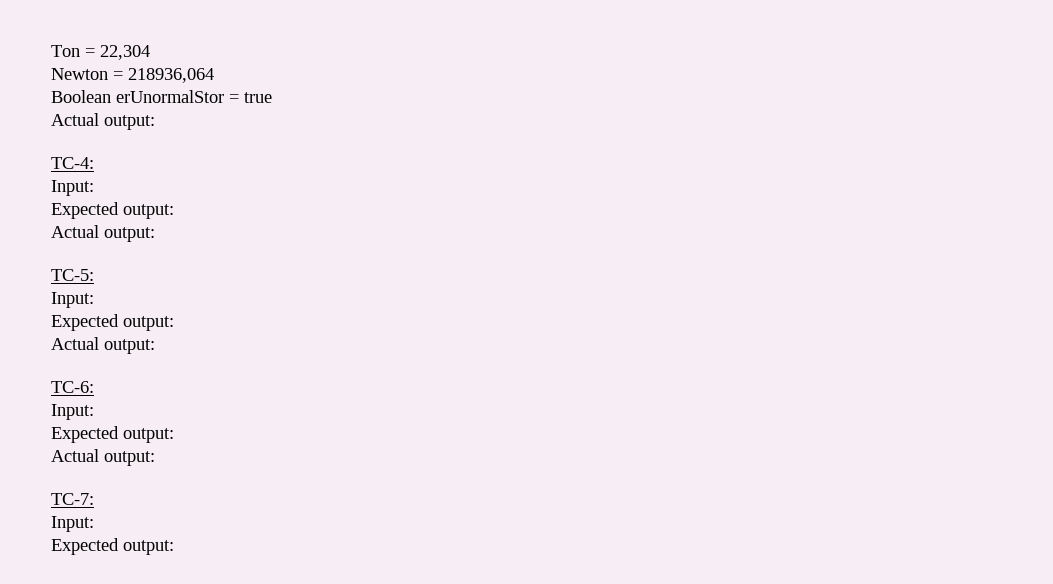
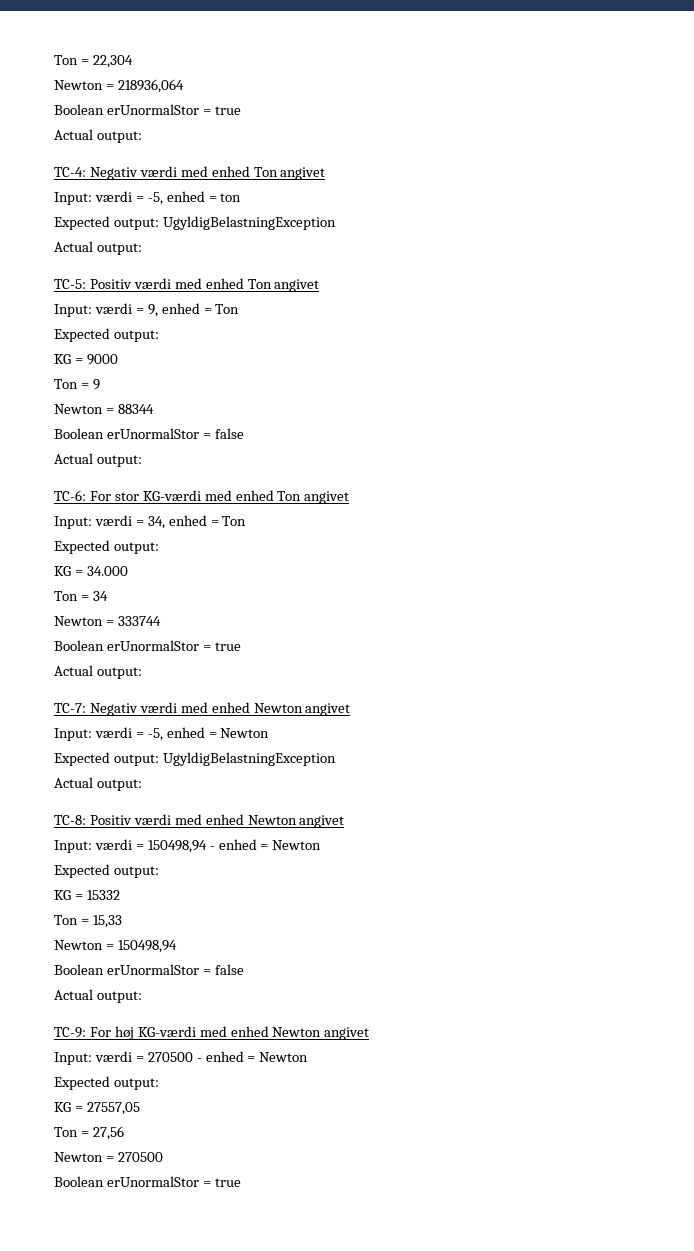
[51,180,94,196] [51,202,174,219] // Input: // Expected output: -> [89,166,326,180] [54,191,242,205] [54,216,336,230] Negativ værdi med enhed Ton angivet // Input: værdi = -5, enhed = ton // Expected output: UgyldigBelastningException
[51,292,94,308] [51,314,174,331] [51,337,155,354] [51,381,94,393] [51,404,94,420] [51,426,174,443] [51,449,155,466] [51,493,94,505] [51,516,94,532] [51,538,174,555] // Input: // Expected output: // Actual output: // TC-6: // Input: // Expected output: // Actual output: // TC-7: // Input: // Expected output: -> [89,278,320,292] [54,303,240,317] [54,328,159,342] [54,354,118,365] [54,379,100,390] [54,404,154,414] [54,428,244,439] [54,453,142,467] [54,490,350,504] [54,515,247,529] [54,540,159,554] [54,566,128,576] [54,591,108,601] [54,616,161,626] [54,640,241,651] [54,665,142,679] [54,702,351,716] [54,727,270,741] [54,752,336,766] [54,777,142,791] [54,814,345,828] [54,839,322,853] [54,864,159,878] [54,890,120,900] [54,915,122,928] [54,940,177,953] [54,964,244,975] [54,989,142,1003] [54,1026,370,1040] [54,1051,309,1065] [54,1076,159,1090] [54,1102,140,1115] [54,1126,124,1140] [54,1152,163,1162] [54,1176,241,1187] Positiv værdi med enhed Ton angivet // Input: værdi = 9, enhed = Ton // Expected output: // KG = 9000 // Ton = 9 // Newton = 88344 // Boolean erUnormalStor = false // Actual output: // TC-6: For stor KG-værdi med enhed Ton angivet // Input: værdi = 34, enhed = Ton // Expected output: // KG = 34.000 // Ton = 34 // Newton = 333744 // Boolean erUnormalStor = true // Actual output: // TC-7: Negativ værdi med enhed Newton angivet // Input: værdi = -5, enhed = Newton // Expected output: UgyldigBelastningException // Actual output: // TC-8: Positiv værdi med enhed Newton angivet // Input: værdi = 150498,94 - enhed = Newton // Expected output: // KG = 15332 // Ton = 15,33 // Newton = 150498,94 // Boolean erUnormalStor = false // Actual output: // TC-9: For høj KG-værdi med enhed Newton angivet // Input: værdi = 270500 - enhed = Newton // Expected output: // KG = 27557,05 // Ton = 27,56 // Newton = 270500 // Boolean erUnormalStor = true

